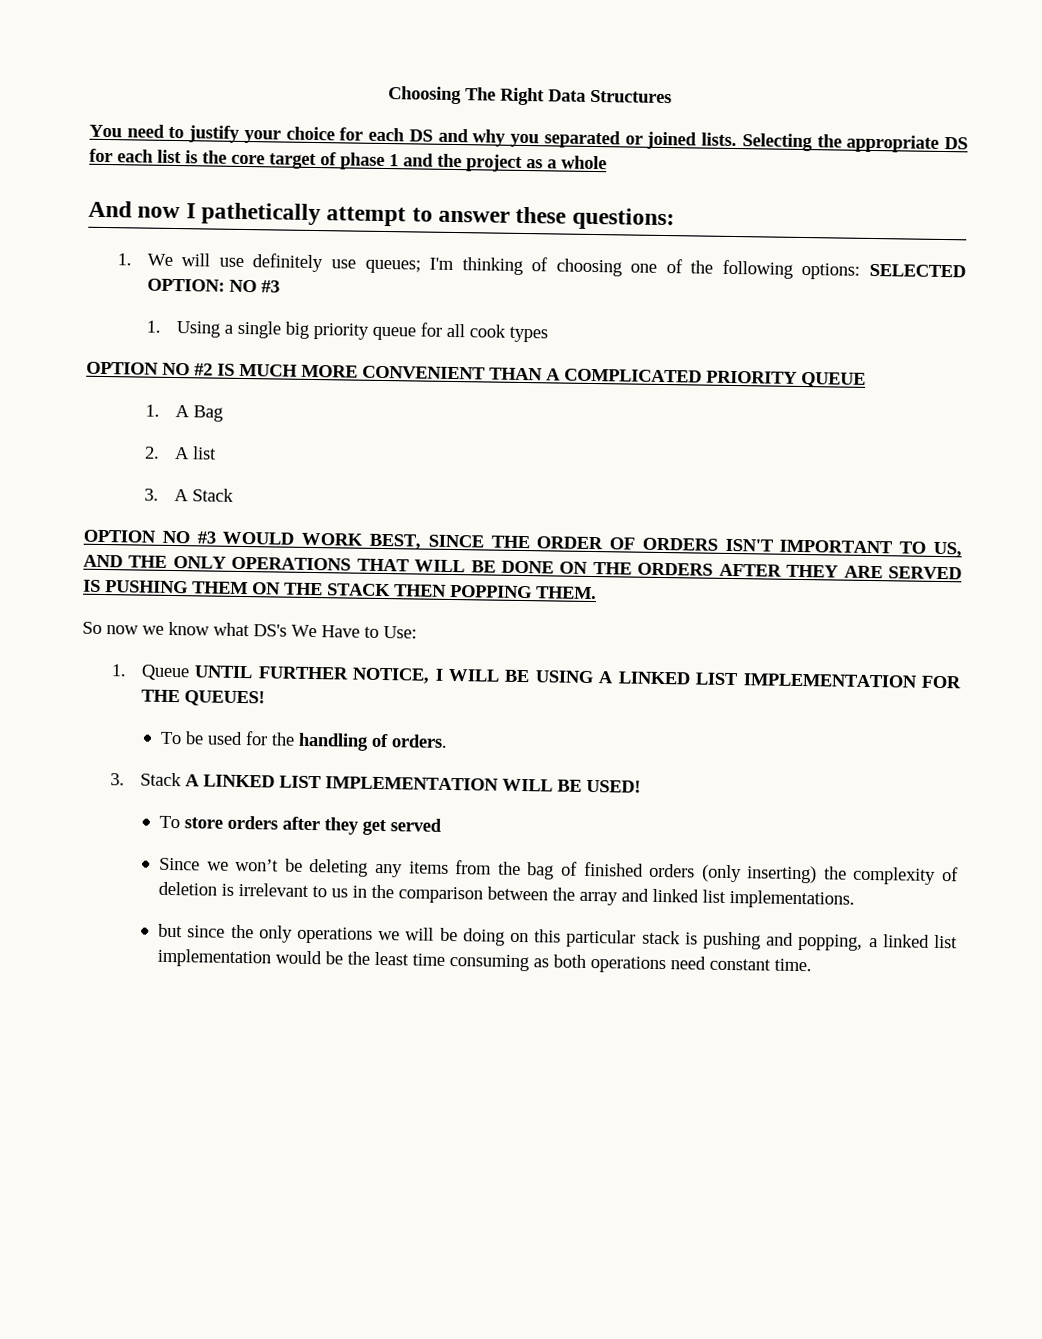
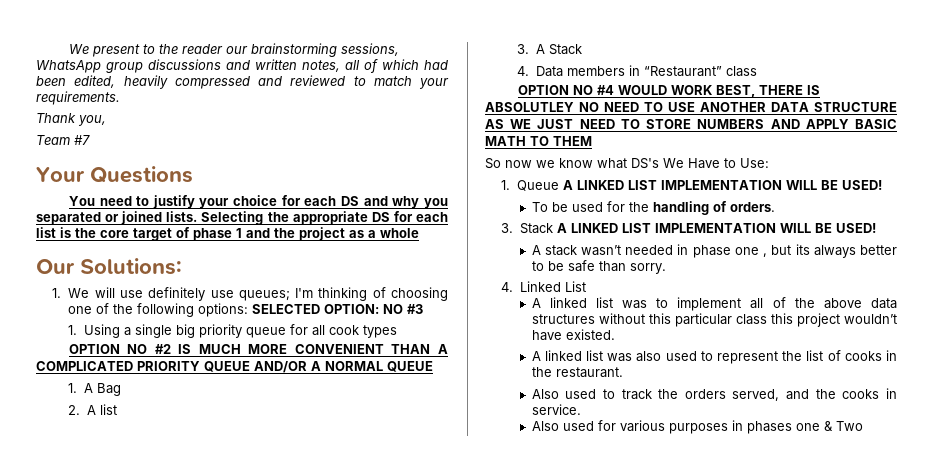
[387,86,672,106] Choosing The Right Data Structures -> [68,43,399,57] [36,59,448,73] [36,75,449,89] [36,91,120,105] [36,113,106,126] [36,135,90,145] [36,166,193,183] We present to the reader our brainstorming sessions, WhatsApp group discussions and written notes, all of which had been edited, heavily compressed and reviewed to match your requirements. // Thank you, // Team #7 // Your Questions
[88,200,675,231] And now I pathetically attempt to answer these questions: -> [36,258,182,275] Our Solutions:
(866, 379) none -> [254,361,433,373] AND/OR A NORMAL QUEUE
[83,529,216,544] // OPTION NO #3 -> [517,65,757,77] [517,85,614,95] // 4. Data members in “Restaurant” class // OPTION NO #4
[427,534,963,558] [83,554,963,580] [83,579,597,600] SINCE THE ORDER OF ORDERS ISN'T IMPORTANT TO US, AND THE ONLY OPERATIONS THAT WILL BE DONE ON THE ORDERS AFTER THEY ARE SERVED IS PUSHING THEM ON THE STACK THEN POPPING THEM. -> [758,85,820,95] [485,102,897,112] [485,119,897,129] [485,136,592,146] THERE IS ABSOLUTLEY NO NEED TO USE ANOTHER DATA STRUCTURE AS WE JUST NEED TO STORE NUMBERS AND APPLY BASIC MATH TO THEM
[194,665,962,689] [140,689,265,707] UNTIL FURTHER NOTICE, I WILL BE USING A LINKED LIST IMPLEMENTATION FOR THE QUEUES! -> [563,180,883,190] A LINKED LIST IMPLEMENTATION WILL BE USED!
[159,815,443,836] [159,857,960,885] [158,881,856,909] [158,923,958,951] [157,948,813,974] To store orders after they get served // Since we won’t be deleting any items from the bag of finished orders (only inserting) the complexity of deletion is irrelevant to us in the comparison between the array and linked list implementations. // but since the only operations we will be doing on this particular stack is pushing and popping, a linked list implementation would be the least time consuming as both operations need constant time. -> [531,244,898,258] [531,260,666,274] [501,281,586,292] [531,297,897,311] [531,313,897,327] [531,329,615,341] [531,350,897,364] [531,367,623,378] [531,388,897,401] [531,404,581,415] [531,420,863,434] A stack wasn’t needed in phase one , but its always better to be safe than sorry. // 4. Linked List // A linked list was to implement all of the above data structures without this particular class this project wouldn’t have existed. // A linked list was also used to represent the list of cooks in the restaurant. // Also used to track the orders served, and the cooks in service. // Also used for various purposes in phases one & Two

